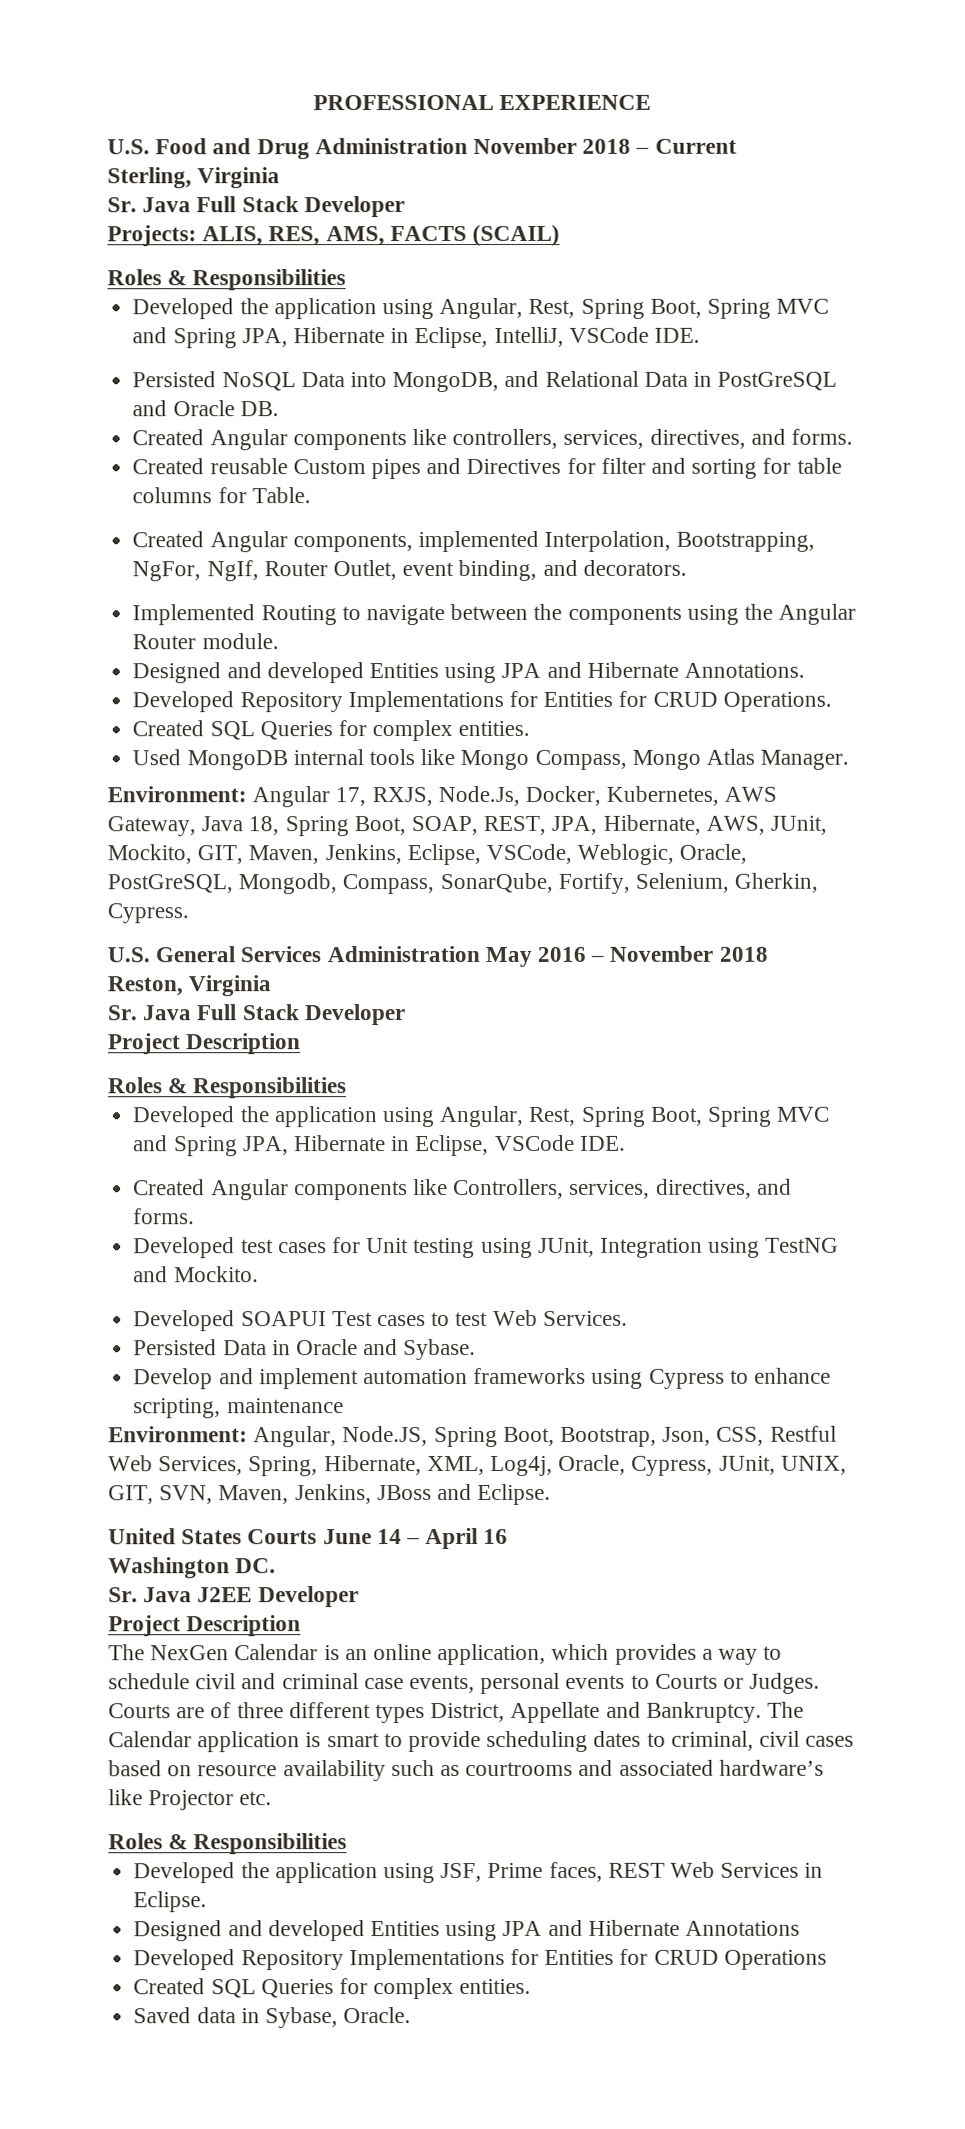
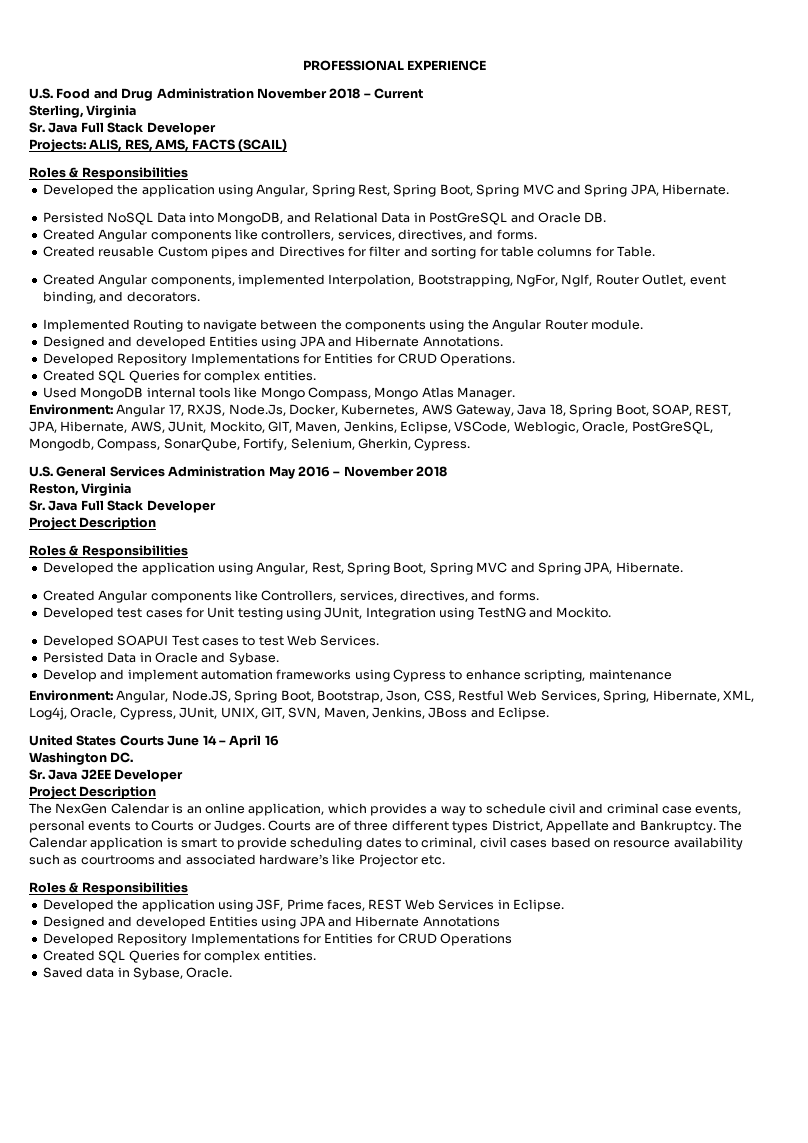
[528,298,830,319] [132,326,700,349] Rest, Spring Boot, Spring MVC and Spring JPA, Hibernate in Eclipse, IntelliJ, VSCode IDE. -> [311,184,729,197] Spring Rest, Spring Boot, Spring MVC and Spring JPA, Hibernate.
[293,1134,626,1157] Hibernate in Eclipse, VSCode IDE. -> [615,562,683,573] Hibernate.

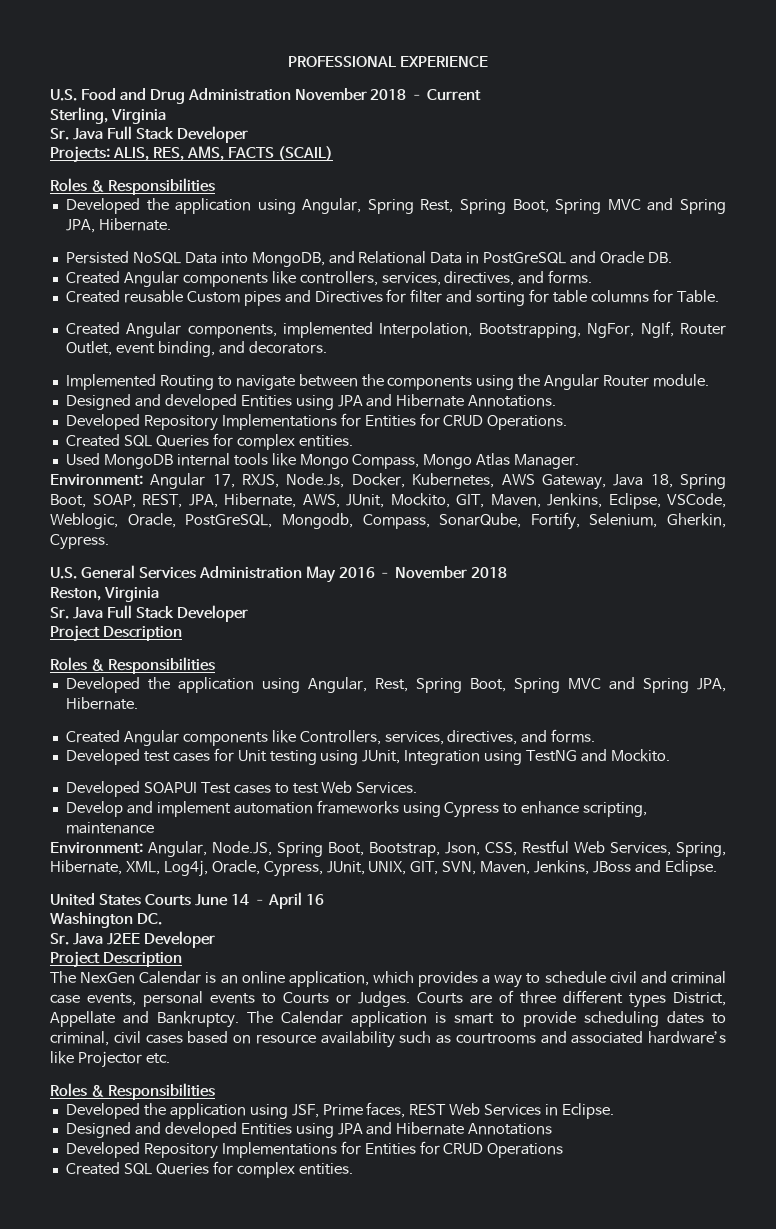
[42,652,279,665] // Persisted Data in Oracle and Sybase. -> (418, 788) none
[42,967,233,980] // Saved data in Sybase, Oracle. -> (353, 1169) none

